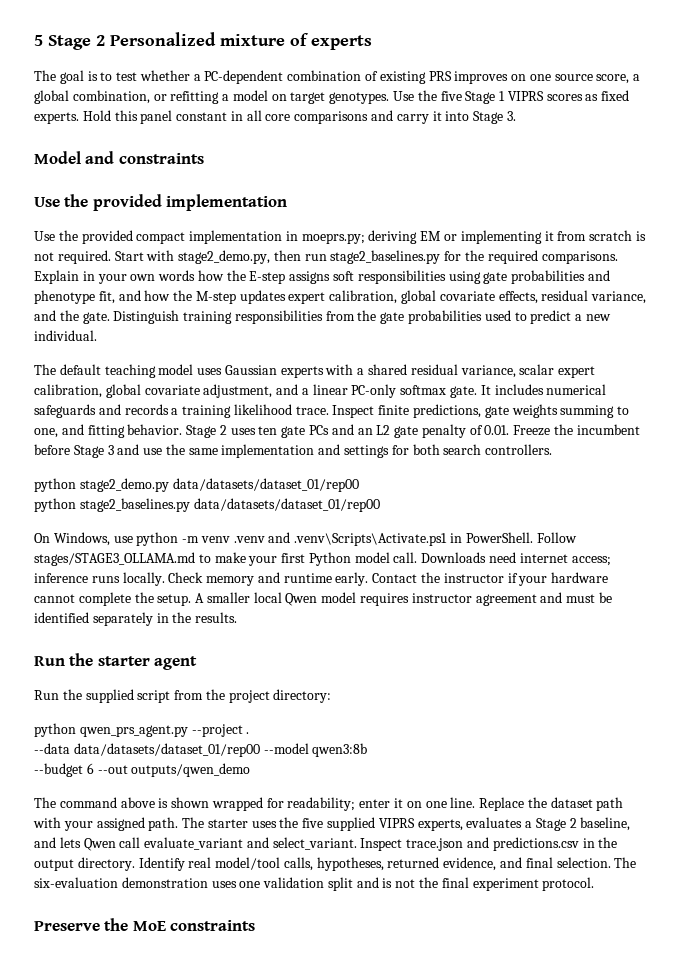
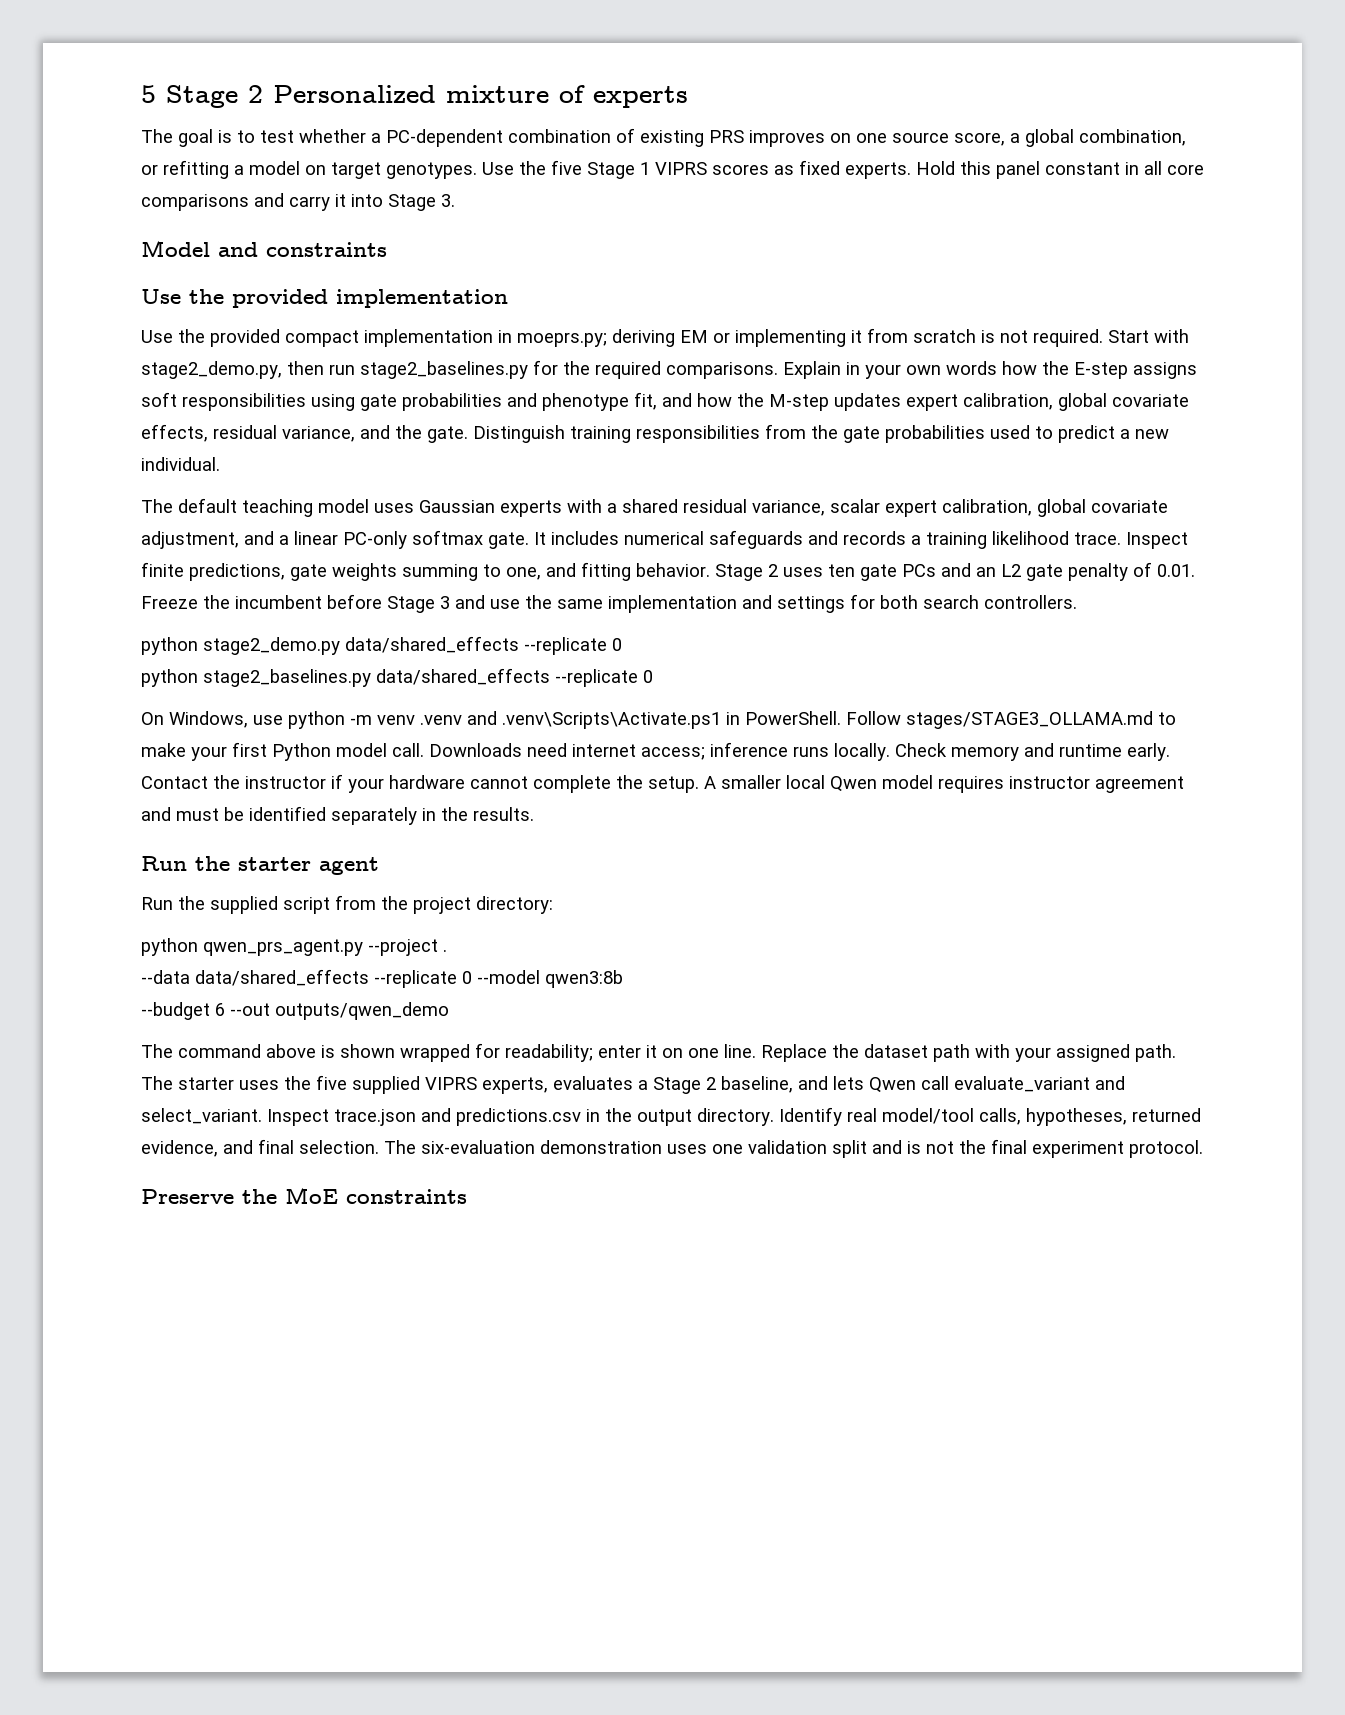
[172,478,359,492] data/datasets/dataset_01/rep00 -> [345,636,622,655] data/shared_effects --replicate 0
[193,498,380,512] data/datasets/dataset_01/rep00 -> [376,668,653,687] data/shared_effects --replicate 0
[73,743,260,757] data/datasets/dataset_01/rep00 -> [195,969,472,988] data/shared_effects --replicate 0

